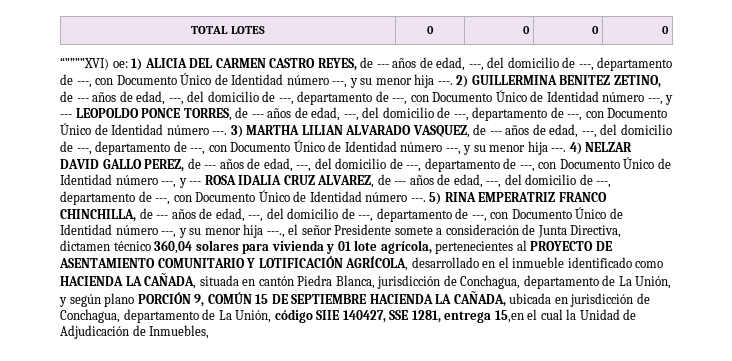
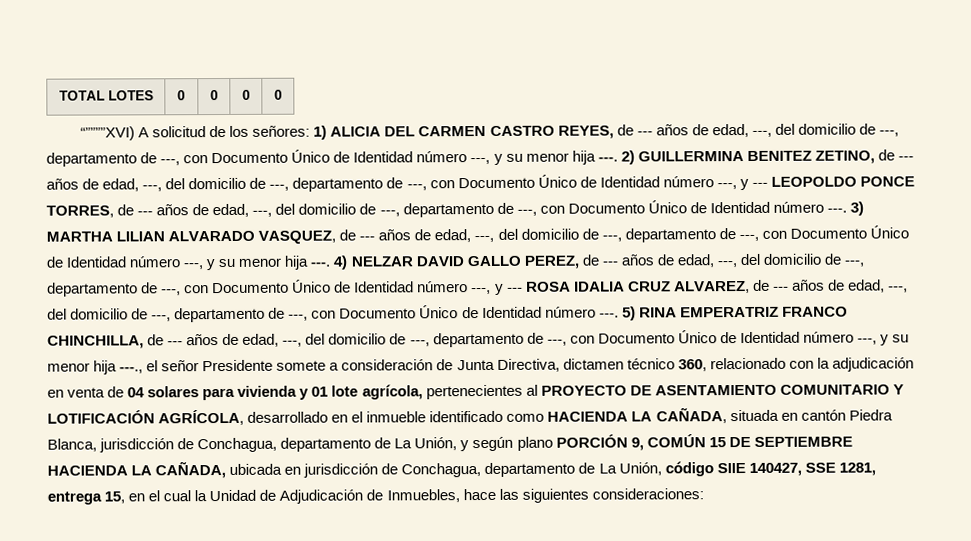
[112,61,128,68] oe: -> [138,125,311,138] A solicitud de los señores:
[154,240,193,254] 360,04 -> [677,357,914,372] [47,386,146,398] 360, relacionado con la adjudicación en venta de 04
[494,310,524,323] 15,en -> [104,491,146,504] 15, en
(210, 332) none -> [462,488,704,503] hace las siguientes consideraciones:

